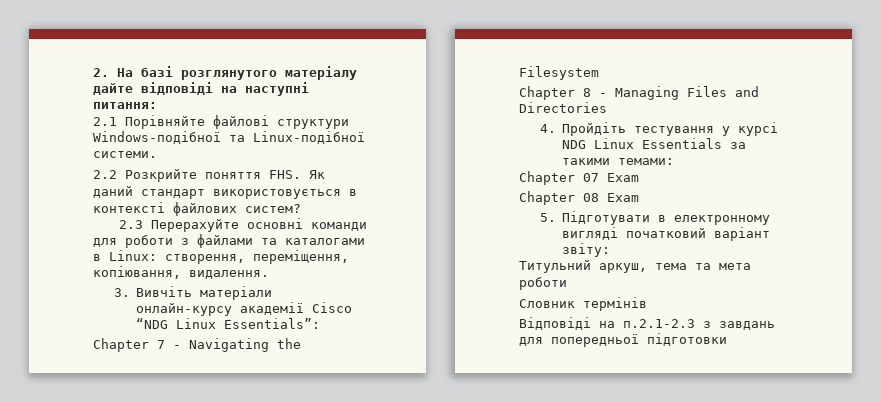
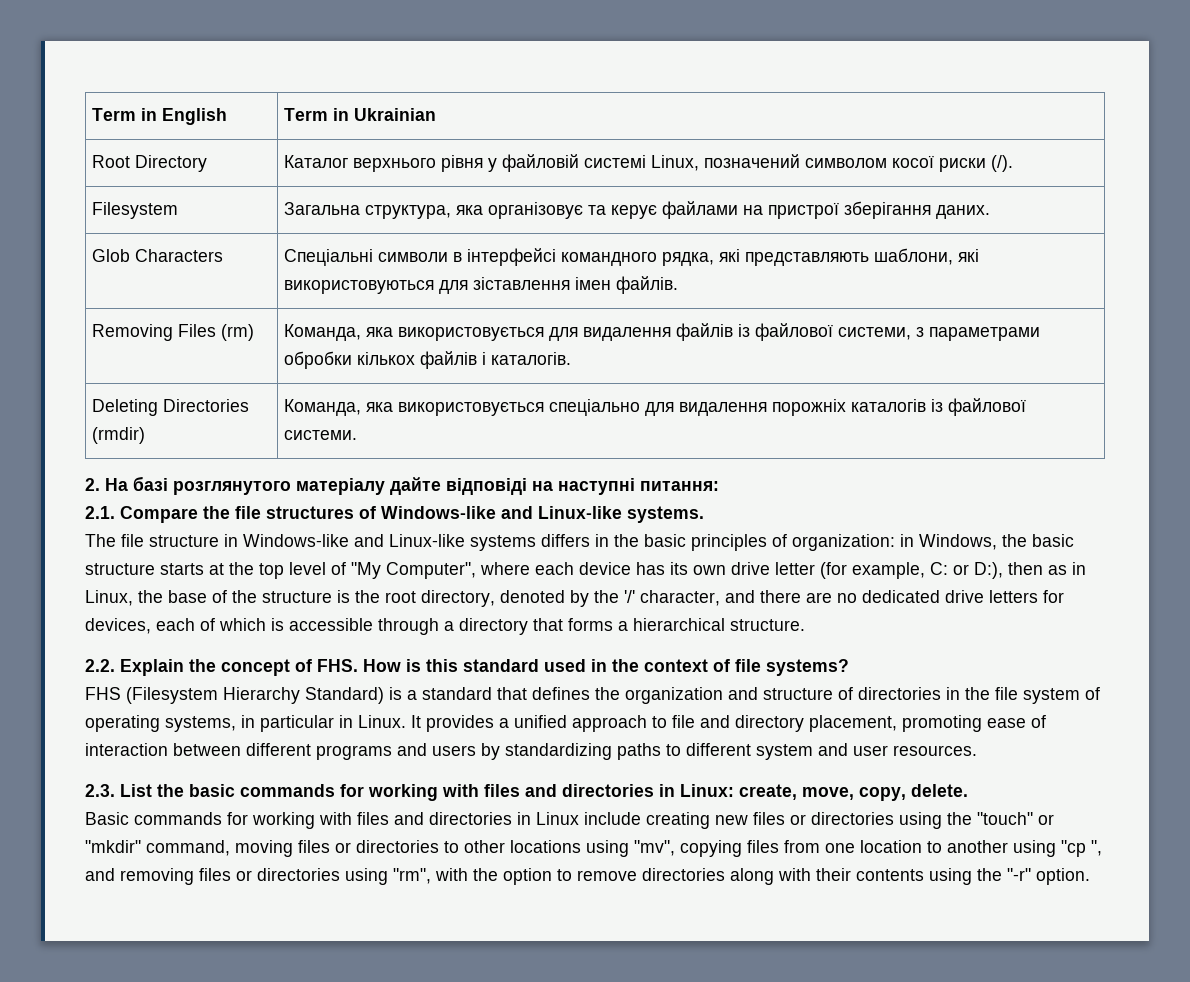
(93, 72) none -> [92,108,228,125] [284,108,437,121] [92,155,208,172] [284,154,1014,172] [92,202,179,219] [284,201,991,219] [92,249,224,262] [284,248,980,266] [284,276,679,294] [92,324,255,341] [284,323,1041,341] [284,351,572,369] [92,399,250,416] [92,427,146,444] [284,398,1027,416] [284,430,358,440] Term in English | Term in Ukrainian // Root Directory | Каталог верхнього рівня у файловій системі Linux, позначений символом косої риски (/). // Filesystem | Загальна структура, яка організовує та керує файлами на пристрої зберігання даних. // Glob Characters | Спеціальні символи в інтерфейсі командного рядка, які представляють шаблони, які використовуються для зіставлення імен файлів. // Removing Files (rm) | Команда, яка використовується для видалення файлів із файлової системи, з параметрами обробки кількох файлів і каталогів. // Deleting Directories (rmdir) | Команда, яка використовується спеціально для видалення порожніх каталогів із файлової системи. //
[93,115,349,129] [93,131,365,144] [93,151,157,158] [93,169,325,182] [93,186,357,199] [93,202,301,216] [118,218,367,232] [93,234,365,248] [93,250,349,264] [93,266,269,279] [113,286,272,300] [135,302,352,316] [135,318,320,329] [93,338,301,352] [519,66,599,80] [519,86,759,100] [519,102,607,113] [539,122,778,136] [561,138,746,149] [561,158,674,165] [519,171,639,185] [519,191,639,205] [539,211,770,225] [561,227,770,241] [561,243,610,257] [519,260,751,273] [519,277,567,290] [519,297,647,311] [519,317,775,330] [519,333,727,347] 2.1 Порівняйте файлові структури Windows-подібної та Linux-подібної системи. // 2.2 Розкрийте поняття FHS. Як даний стандарт використовується в контексті файлових систем? // 2.3 Перерахуйте основні команди для роботи з файлами та каталогами в Linux: створення, переміщення, копіювання, видалення. // 3. Вивчіть матеріали онлайн-курсу академії Cisco “NDG Linux Essentials”: // Chapter 7 - Navigating the Filesystem // Chapter 8 - Managing Files and Directories // 4. Пройдіть тестування у курсі NDG Linux Essentials за такими темами: // Chapter 07 Exam // Chapter 08 Exam // 5. Підготувати в електронному вигляді початковий варіант звіту: // Титульний аркуш, тема та мета роботи // Словник термінів // Відповіді на п.2.1-2.3 з завдань для попередньої підготовки -> [85,506,704,523] [85,534,1074,551] [85,562,1086,579] [85,590,1064,607] [85,618,805,635] [85,659,849,676] [85,687,1100,704] [85,715,1046,732] [85,743,977,760] [85,784,968,801] [85,812,1054,829] [85,840,1102,857] [85,868,1090,885] 2.1. Compare the file structures of Windows-like and Linux-like systems. // The file structure in Windows-like and Linux-like systems differs in the basic principles of organization: in Windows, the basic structure starts at the top level of "My Computer", where each device has its own drive letter (for example, C: or D:), then as in Linux, the base of the structure is the root directory, denoted by the '/' character, and there are no dedicated drive letters for devices, each of which is accessible through a directory that forms a hierarchical structure. // 2.2. Explain the concept of FHS. How is this standard used in the context of file systems? // FHS (Filesystem Hierarchy Standard) is a standard that defines the organization and structure of directories in the file system of operating systems, in particular in Linux. It provides a unified approach to file and directory placement, promoting ease of interaction between different programs and users by standardizing paths to different system and user resources. // 2.3. List the basic commands for working with files and directories in Linux: create, move, copy, delete. // Basic commands for working with files and directories in Linux include creating new files or directories using the "touch" or "mkdir" command, moving files or directories to other locations using "mv", copying files from one location to another using "cp ", and removing files or directories using "rm", with the option to remove directories along with their contents using the "-r" option.

